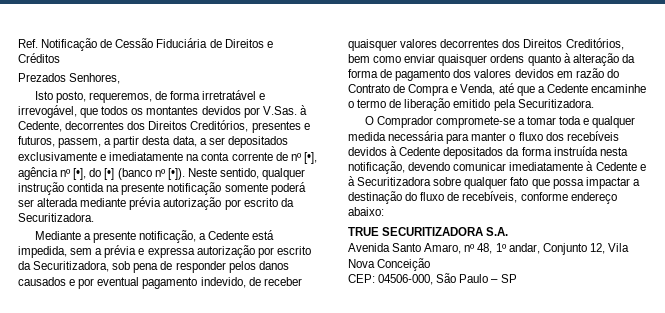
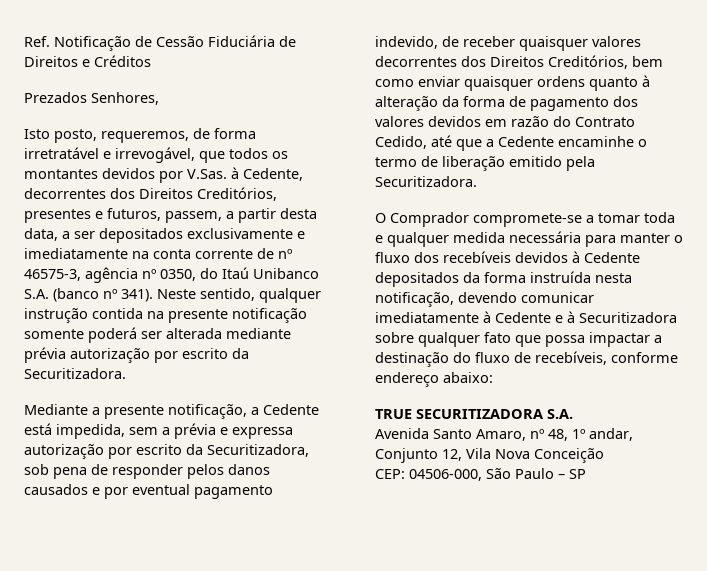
[303,152,317,164] [•], -> [24,269,81,281] 46575-3,
[73,168,115,180] [•], do [•] -> [160,267,319,281] [24,289,49,299] 0350, do Itaú Unibanco S.A.
[167,168,185,180] [•]). -> [121,289,153,302] 341).
[393,84,496,96] de Compra e Venda, -> [375,136,427,149] Cedido,

